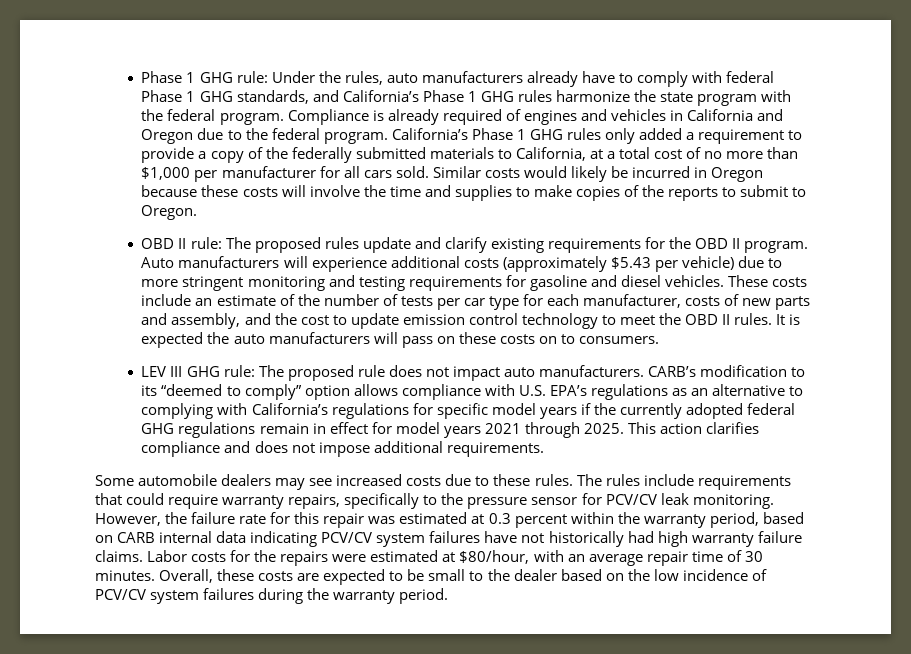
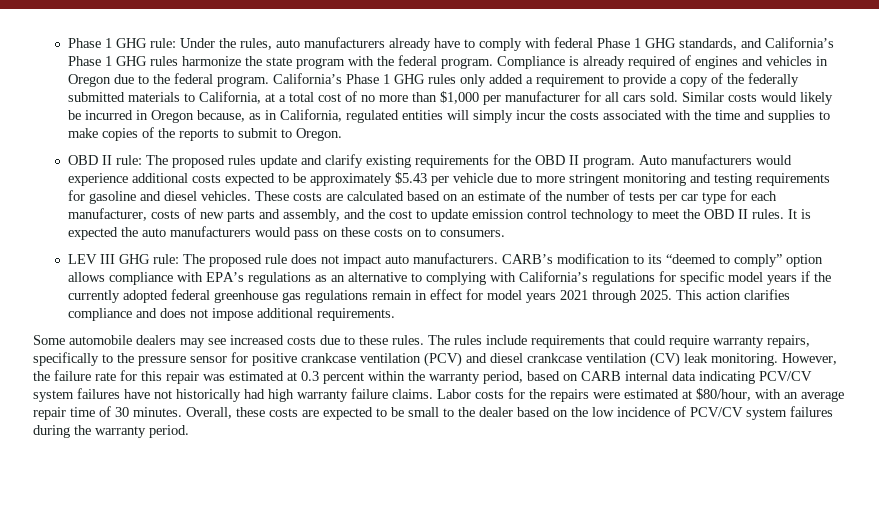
[687,109,784,121] California and -> (828, 61) none
[141,185,360,197] because these costs will involve -> [196,109,691,123] because, as in California, regulated entities will simply incur the costs associated with
[283,256,308,268] will -> [755,155,792,165] would
[502,256,607,272] (approximately -> [224,173,392,186] expected to be approximately
[681,256,734,270] vehicle) -> [452,173,493,183] vehicle
[141,294,192,306] include -> [325,191,458,201] are calculated based on
[373,332,398,344] will -> [254,227,291,237] would
[518,385,546,396] U.S. -> (203, 277) none
[141,423,175,434] GHG -> [213,290,301,303] greenhouse gas
[605,494,657,505] PCV/CV -> [252,352,680,367] positive crankcase ventilation (PCV) and diesel crankcase ventilation (CV)

